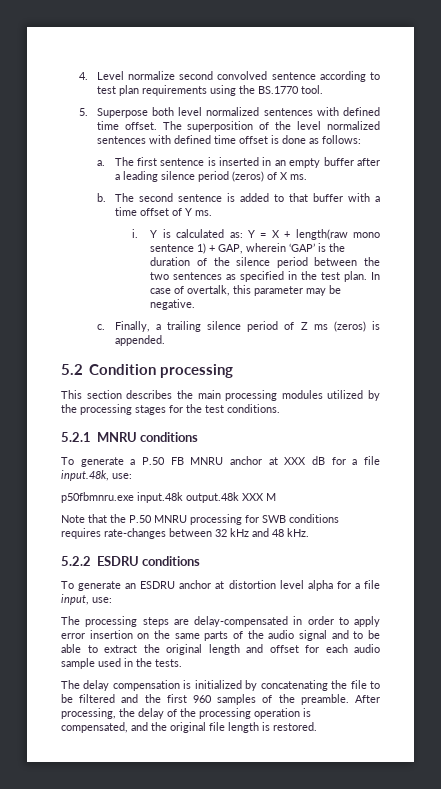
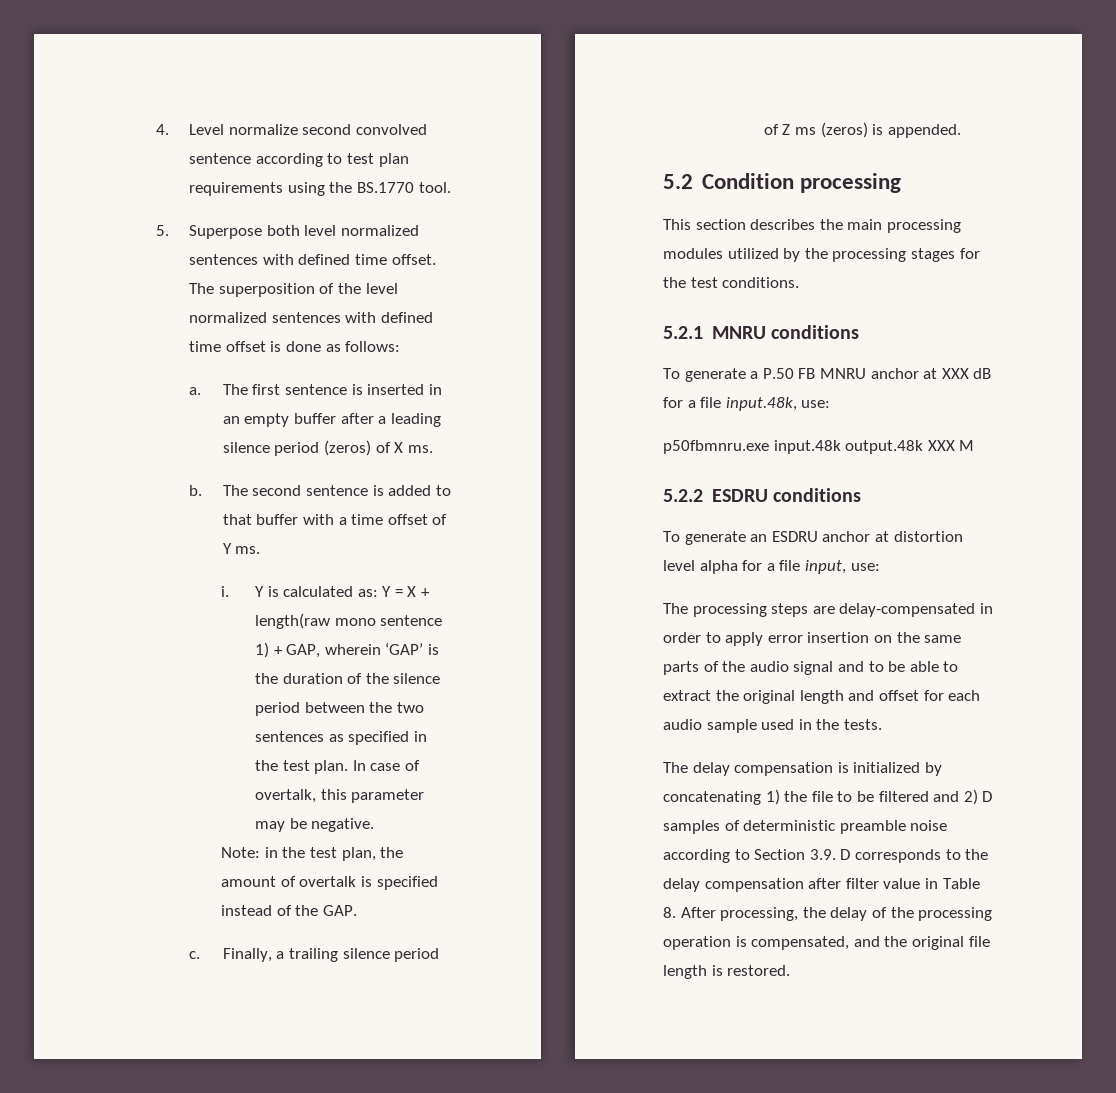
(196, 304) none -> [221,847,404,861] [221,876,438,890] [221,905,358,916] // Note: in the test plan, the amount of overtalk is specified instead of the GAP.
[61,514,339,525] [61,528,309,539] // Note that the P.50 MNRU processing for SWB conditions requires rate-changes between 32 kHz and 48 kHz. -> (975, 445) none
(328, 685) none -> [765,789,780,805] 1)
[144,694,349,705] the first 960 samples of the preamble. -> [963,789,993,805] [663,820,948,834] [663,849,989,863] [663,878,980,892] [663,907,676,918] 2) D samples of deterministic preamble noise according to Section 3.9. D corresponds to the delay compensation after filter value in Table 8.

